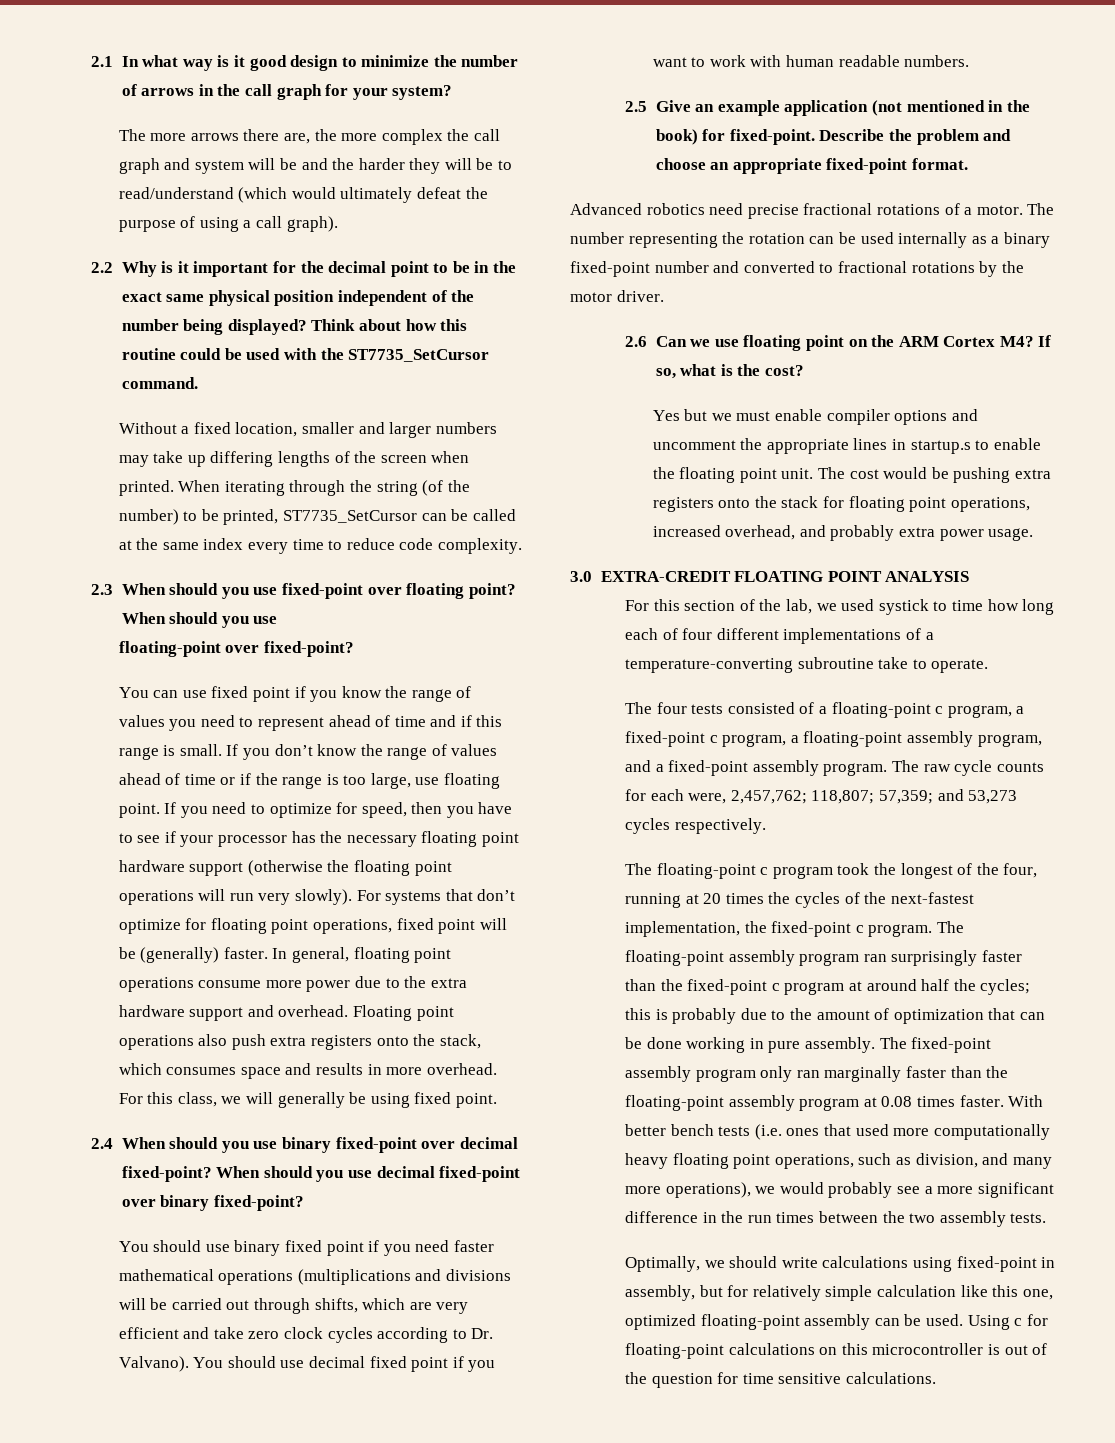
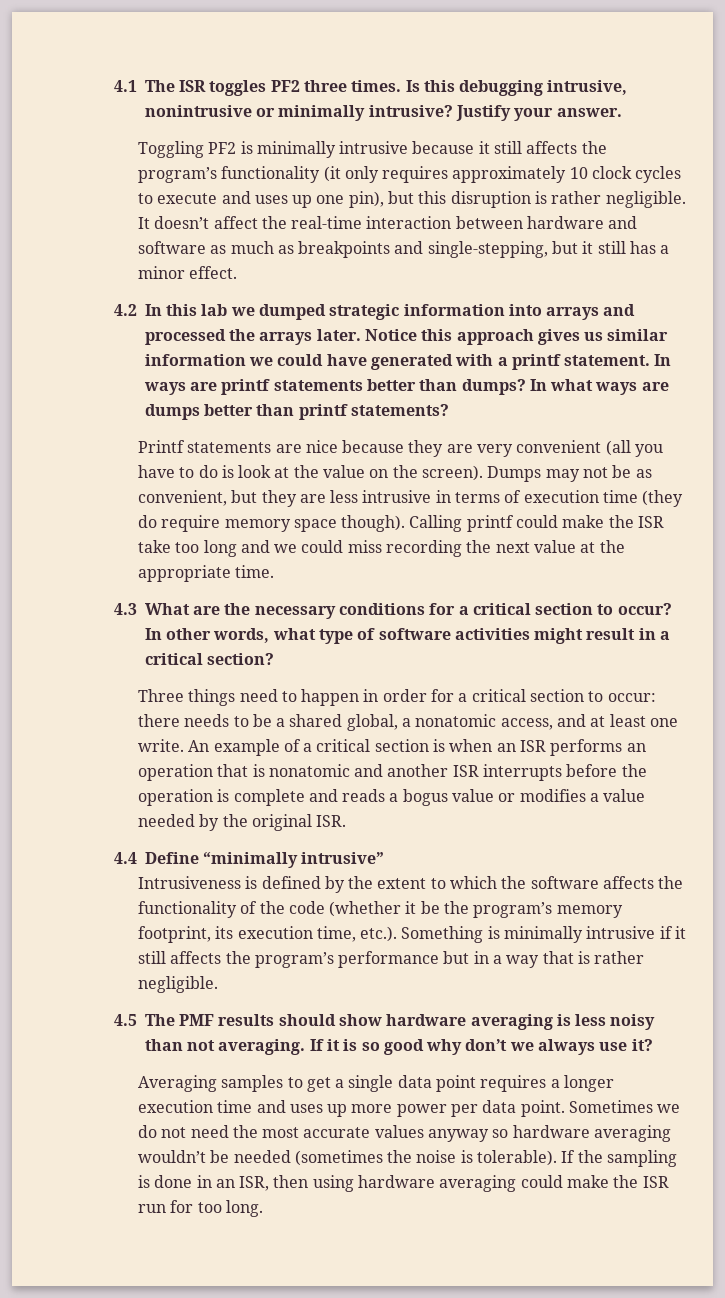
[91,55,519,71] [121,84,453,100] [118,129,500,145] [118,158,513,174] [118,187,488,203] [118,216,338,232] [91,261,517,277] [121,290,475,306] [121,319,468,335] [121,348,490,362] [121,377,198,389] [118,422,497,438] [118,451,470,467] [118,480,470,496] [118,509,516,525] [118,538,522,554] [91,583,516,599] [121,612,278,628] [118,641,354,657] [118,686,472,702] [118,715,503,731] [118,744,498,760] [118,773,501,789] [118,802,513,818] [118,831,519,847] [118,860,452,876] [118,889,516,905] [118,918,507,934] [118,947,452,963] [118,976,467,992] [118,1005,454,1021] [118,1034,481,1050] [118,1063,497,1079] [118,1092,497,1108] [91,1137,518,1153] [121,1166,521,1182] [121,1195,304,1211] [118,1240,494,1256] [118,1269,511,1285] [118,1298,469,1314] [118,1327,494,1343] [118,1356,496,1372] [652,55,970,67] [625,100,1030,116] [655,129,1012,145] [655,158,968,174] [570,203,1055,219] [570,232,1050,248] [570,261,1024,277] [570,290,664,302] [625,335,1052,351] [655,364,804,379] [652,409,978,425] [652,438,1041,454] [652,467,1051,483] [652,496,1030,512] [652,525,1034,541] [570,571,970,582] [625,599,1055,615] [625,628,934,644] [625,657,989,673] [625,702,1025,718] [625,731,1042,747] [625,760,1044,776] [625,789,1018,804] [625,818,766,834] [625,863,1038,879] [625,892,974,908] [625,921,965,937] [625,950,1023,966] [625,979,1031,995] [625,1008,1045,1024] [625,1037,992,1053] [625,1066,1009,1082] [625,1095,1044,1111] [625,1124,1050,1140] [625,1153,1052,1169] [625,1182,1054,1198] [625,1211,1047,1227] [625,1256,1056,1272] [625,1285,1053,1301] [625,1314,1048,1330] [625,1343,1048,1359] [625,1372,937,1388] 2.1 In what way is it good design to minimize the number of arrows in the call graph for your system? // The more arrows there are, the more complex the call graph and system will be and the harder they will be to read/understand (which would ultimately defeat the purpose of using a call graph). // 2.2 Why is it important for the decimal point to be in the exact same physical position independent of the number being displayed? Think about how this routine could be used with the ST7735_SetCursor command. // Without a fixed location, smaller and larger numbers may take up differing lengths of the screen when printed. When iterating through the string (of the number) to be printed, ST7735_SetCursor can be called at the same index every time to reduce code complexity. // 2.3 When should you use fixed-point over floating point? When should you use // floating-point over fixed-point? // You can use fixed point if you know the range of values you need to represent ahead of time and if this range is small. If you don’t know the range of values ahead of time or if the range is too large, use floating point. If you need to optimize for speed, then you have to see if your processor has the necessary floating point hardware support (otherwise the floating point operations will run very slowly). For systems that don’t optimize for floating point operations, fixed point will be (generally) faster. In general, floating point operations consume more power due to the extra hardware support and overhead. Floating point operations also push extra registers onto the stack, which consumes space and results in more overhead. For this class, we will generally be using fixed point. // 2.4 When should you use binary fixed-point over decimal fixed-point? When should you use decimal fixed-point over binary fixed-point? // You should use binary fixed point if you need faster mathematical operations (multiplications and divisions will be carried out through shifts, which are very efficient and take zero clock cycles according to Dr. Valvano). You should use decimal fixed point if you want to work with human readable numbers. // 2.5 Give an example application (not mentioned in the book) for fixed-point. Describe the problem and choose an appropriate fixed-point format. // Advanced robotics need precise fractional rotations of a motor. The number representing the rotation can be used internally as a binary fixed-point number and converted to fractional rotations by the motor driver. // 2.6 Can we use floating point on the ARM Cortex M4? If so, what is the cost? // Yes but we must enable compiler options and uncomment the appropriate lines in startup.s to enable the floating point unit. The cost would be pushing extra registers onto the stack for floating point operations, increased overhead, and probably extra power usage. // 3.0 EXTRA-CREDIT FLOATING POINT ANALYSIS // For this section of the lab, we used systick to time how long each of four different implementations of a temperature-converting subroutine take to operate. // The four tests consisted of a floating-point c program, a fixed-point c program, a floating-point assembly program, and a fixed-point assembly program. The raw cycle counts for each were, 2,457,762; 118,807; 57,359; and 53,273 cycles respectively. // The floating-point c program took the longest of the four, running at 20 times the cycles of the next-fastest implementation, the fixed-point c program. The floating-point assembly program ran surprisingly faster than the fixed-point c program at around half the cycles; this is probably due to the amount of optimization that can be done working in pure assembly. The fixed-point assembly program only ran marginally faster than the floating-point assembly program at 0.08 times faster. With better bench tests (i.e. ones that used more computationally heavy floating point operations, such as division, and many more operations), we would probably see a more significant difference in the run times between the two assembly tests. // Optimally, we should write calculations using fixed-point in assembly, but for relatively simple calculation like this one, optimized floating-point assembly can be used. Using c for floating-point calculations on this microcontroller is out of the question for time sensitive calculations. -> [113,80,628,96] [144,105,622,121] [137,141,607,158] [137,166,682,183] [137,191,686,208] [137,216,638,229] [137,241,670,258] [137,266,238,279] [113,304,636,320] [144,329,669,345] [144,354,672,370] [143,379,669,395] [144,404,449,420] [137,440,664,457] [137,465,652,482] [137,490,684,507] [137,515,665,532] [137,540,625,557] [137,565,275,582] [113,603,672,619] [144,628,671,644] [144,653,274,665] [137,689,656,706] [137,714,679,731] [137,739,646,756] [137,764,647,781] [137,789,646,806] [137,814,347,831] [113,851,385,868] [137,876,684,893] [137,901,623,918] [137,926,687,943] [137,951,645,968] [137,976,218,993] [113,1014,656,1030] [144,1039,653,1055] [137,1075,615,1092] [137,1100,681,1117] [137,1125,672,1142] [137,1150,678,1167] [137,1175,669,1192] [137,1200,263,1217] 4.1 The ISR toggles PF2 three times. Is this debugging intrusive, nonintrusive or minimally intrusive? Justify your answer. // Toggling PF2 is minimally intrusive because it still affects the program’s functionality (it only requires approximately 10 clock cycles to execute and uses up one pin), but this disruption is rather negligible. It doesn’t affect the real-time interaction between hardware and software as much as breakpoints and single-stepping, but it still has a minor effect. // 4.2 In this lab we dumped strategic information into arrays and processed the arrays later. Notice this approach gives us similar information we could have generated with a printf statement. In ways are printf statements better than dumps? In what ways are dumps better than printf statements? // Printf statements are nice because they are very convenient (all you have to do is look at the value on the screen). Dumps may not be as convenient, but they are less intrusive in terms of execution time (they do require memory space though). Calling printf could make the ISR take too long and we could miss recording the next value at the appropriate time. // 4.3 What are the necessary conditions for a critical section to occur? In other words, what type of software activities might result in a critical section? // Three things need to happen in order for a critical section to occur: there needs to be a shared global, a nonatomic access, and at least one write. An example of a critical section is when an ISR performs an operation that is nonatomic and another ISR interrupts before the operation is complete and reads a bogus value or modifies a value needed by the original ISR. // 4.4 Define “minimally intrusive” // Intrusiveness is defined by the extent to which the software affects the functionality of the code (whether it be the program’s memory footprint, its execution time, etc.). Something is minimally intrusive if it still affects the program’s performance but in a way that is rather negligible. // 4.5 The PMF results should show hardware averaging is less noisy than not averaging. If it is so good why don’t we always use it? // Averaging samples to get a single data point requires a longer execution time and uses up more power per data point. Sometimes we do not need the most accurate values anyway so hardware averaging wouldn’t be needed (sometimes the noise is tolerable). If the sampling is done in an ISR, then using hardware averaging could make the ISR run for too long.

